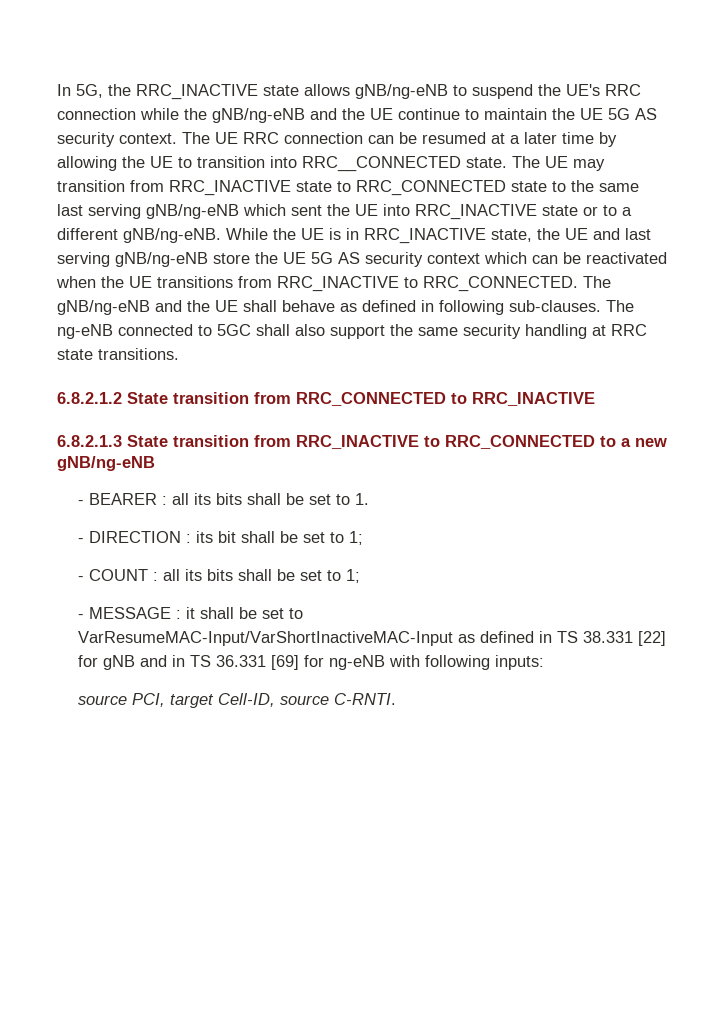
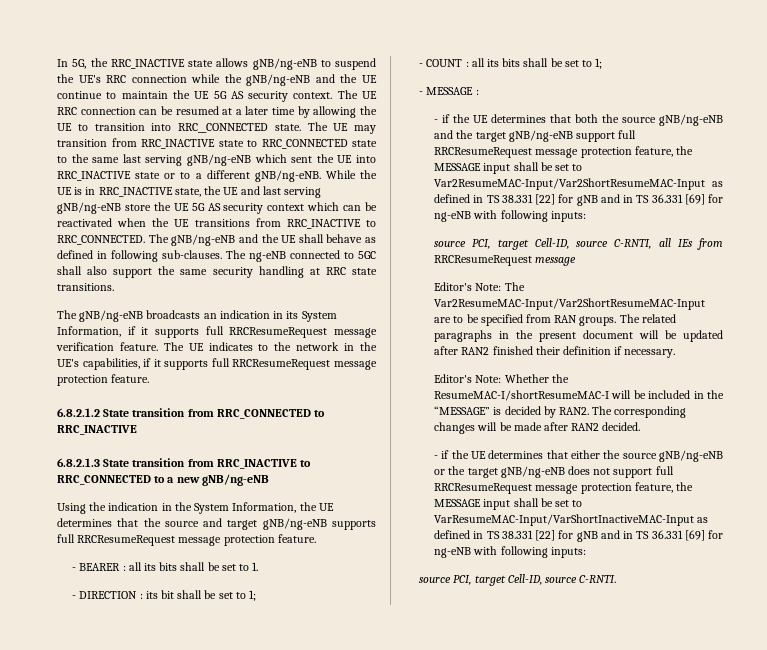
(179, 354) none -> [57,310,337,322] [57,326,377,338] [56,342,377,351] [57,358,377,370] [57,374,150,386] // The gNB/ng-eNB broadcasts an indication in its System Information, if it supports full RRCResumeRequest message verification feature. The UE indicates to the network in the UE's capabilities, if it supports full RRCResumeRequest message protection feature.
(155, 463) none -> [57,502,334,514] [57,518,376,530] [57,534,316,546] // Using the indication in the System Information, the UE determines that the source and target gNB/ng-eNB supports full RRCResumeRequest message protection feature.
[185,607,195,619] it -> [434,114,723,126] [434,130,637,142] [434,146,693,158] [434,162,583,174] [434,178,723,190] [434,194,723,206] [434,210,586,222] [434,238,723,250] [434,255,577,266] [434,282,525,291] [434,298,706,310] [434,314,676,326] [434,330,723,342] [434,346,676,358] [434,374,569,383] [434,390,724,401] [434,406,687,418] [434,422,641,434] [434,450,723,462] [434,466,674,478] [434,482,693,494] [434,499,511,510] // - if the UE determines that both the source gNB/ng-eNB and the target gNB/ng-eNB support full RRCResumeRequest message protection feature, the MESSAGE input shall be set to Var2ResumeMAC-Input/Var2ShortResumeMAC-Input as defined in TS 38.331 [22] for gNB and in TS 36.331 [69] for ng-eNB with following inputs: // source PCI, target Cell-ID, source C-RNTI, all IEs from RRCResumeRequest message // Editor's Note: The Var2ResumeMAC-Input/Var2ShortResumeMAC-Input are to be specified from RAN groups. The related paragraphs in the present document will be updated after RAN2 finished their definition if necessary. // Editor's Note: Whether the ResumeMAC-I/shortResumeMAC-I will be included in the “MESSAGE” is decided by RAN2. The corresponding changes will be made after RAN2 decided. // - if the UE determines that either the source gNB/ng-eNB or the target gNB/ng-eNB does not support full RRCResumeRequest message protection feature, the MESSAGE input

